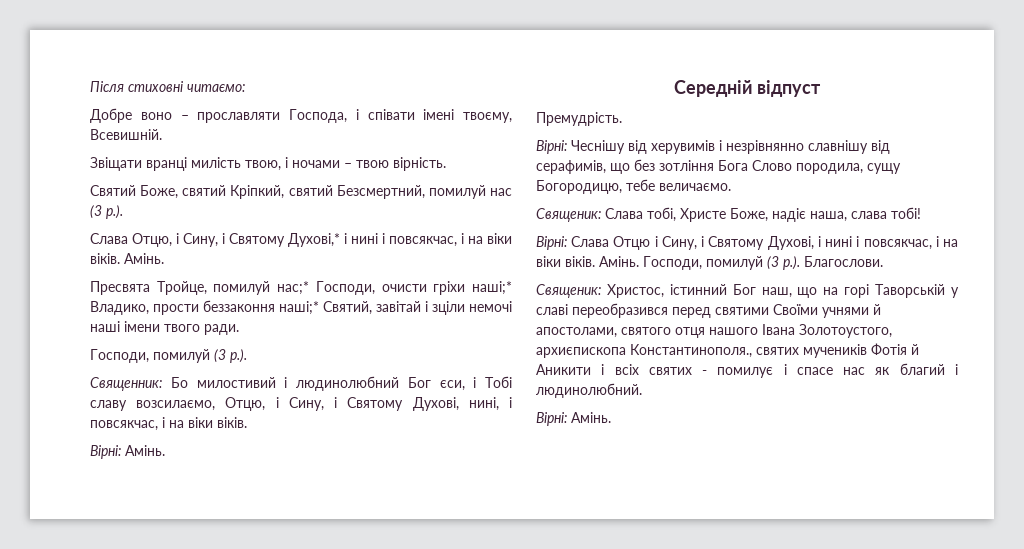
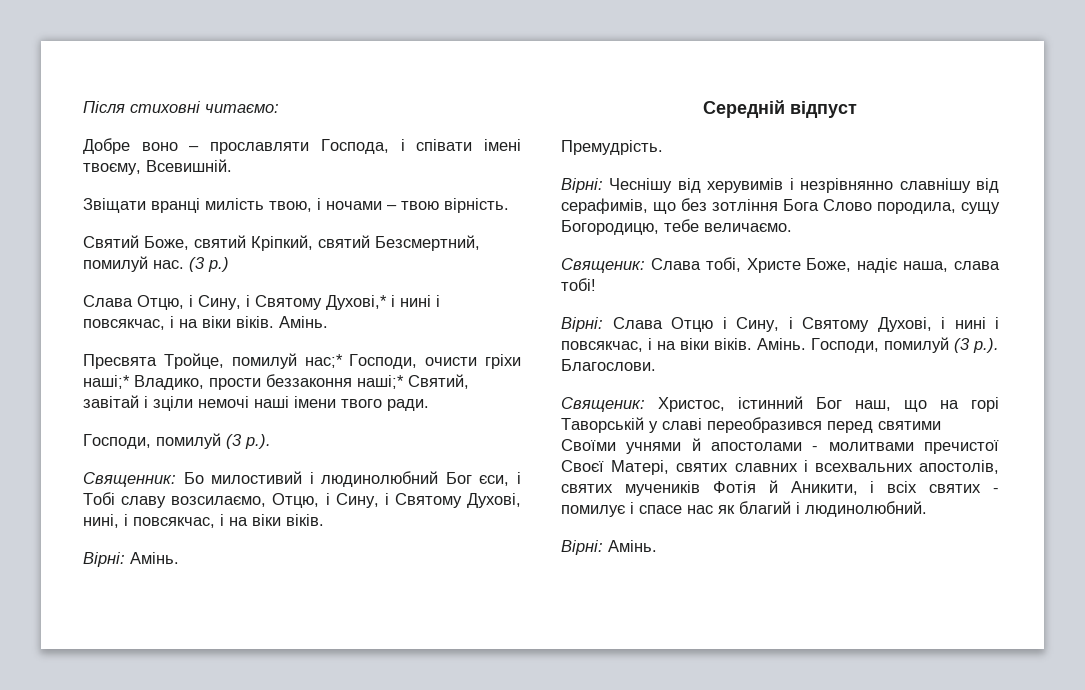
[490,188,512,196] [90,205,123,219] нас (3 р.). -> [153,257,229,272] нас. (3 р.)
[536,324,892,338] [536,344,752,358] апостолами, святого отця нашого Івана Золотоустого, архиєпископа Константинополя., -> [711,440,999,454] [561,460,999,475] апостолами - молитвами пречистої Своєї Матері, святих славних і всехвальних апостолів,
[536,364,591,375] Аникити -> [790,481,858,495] Аникити,

